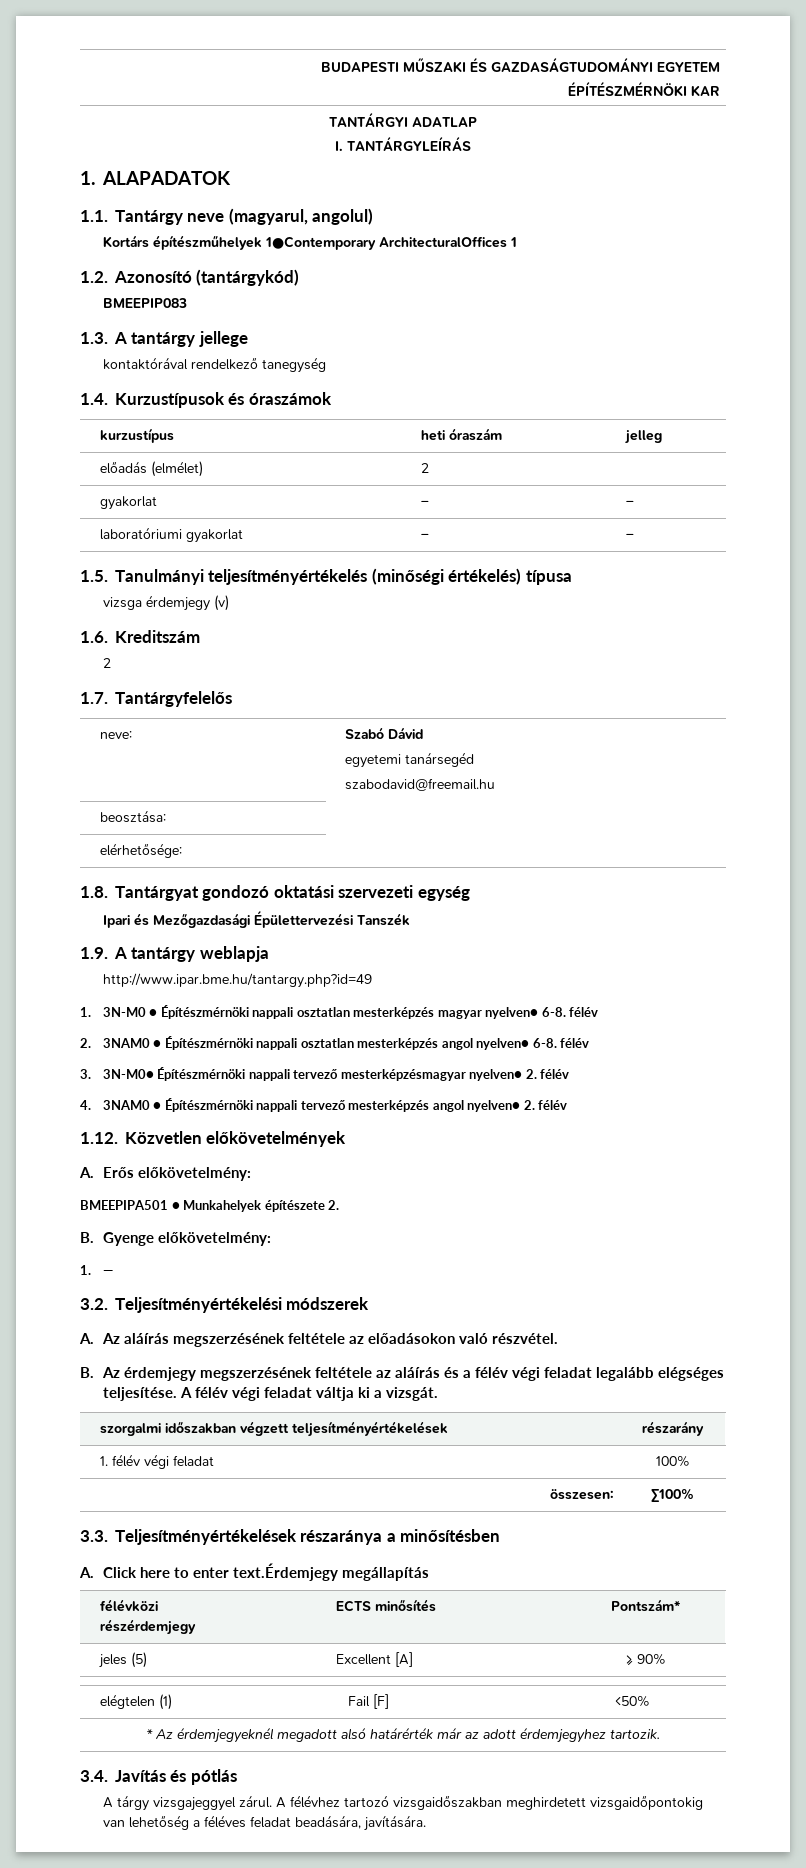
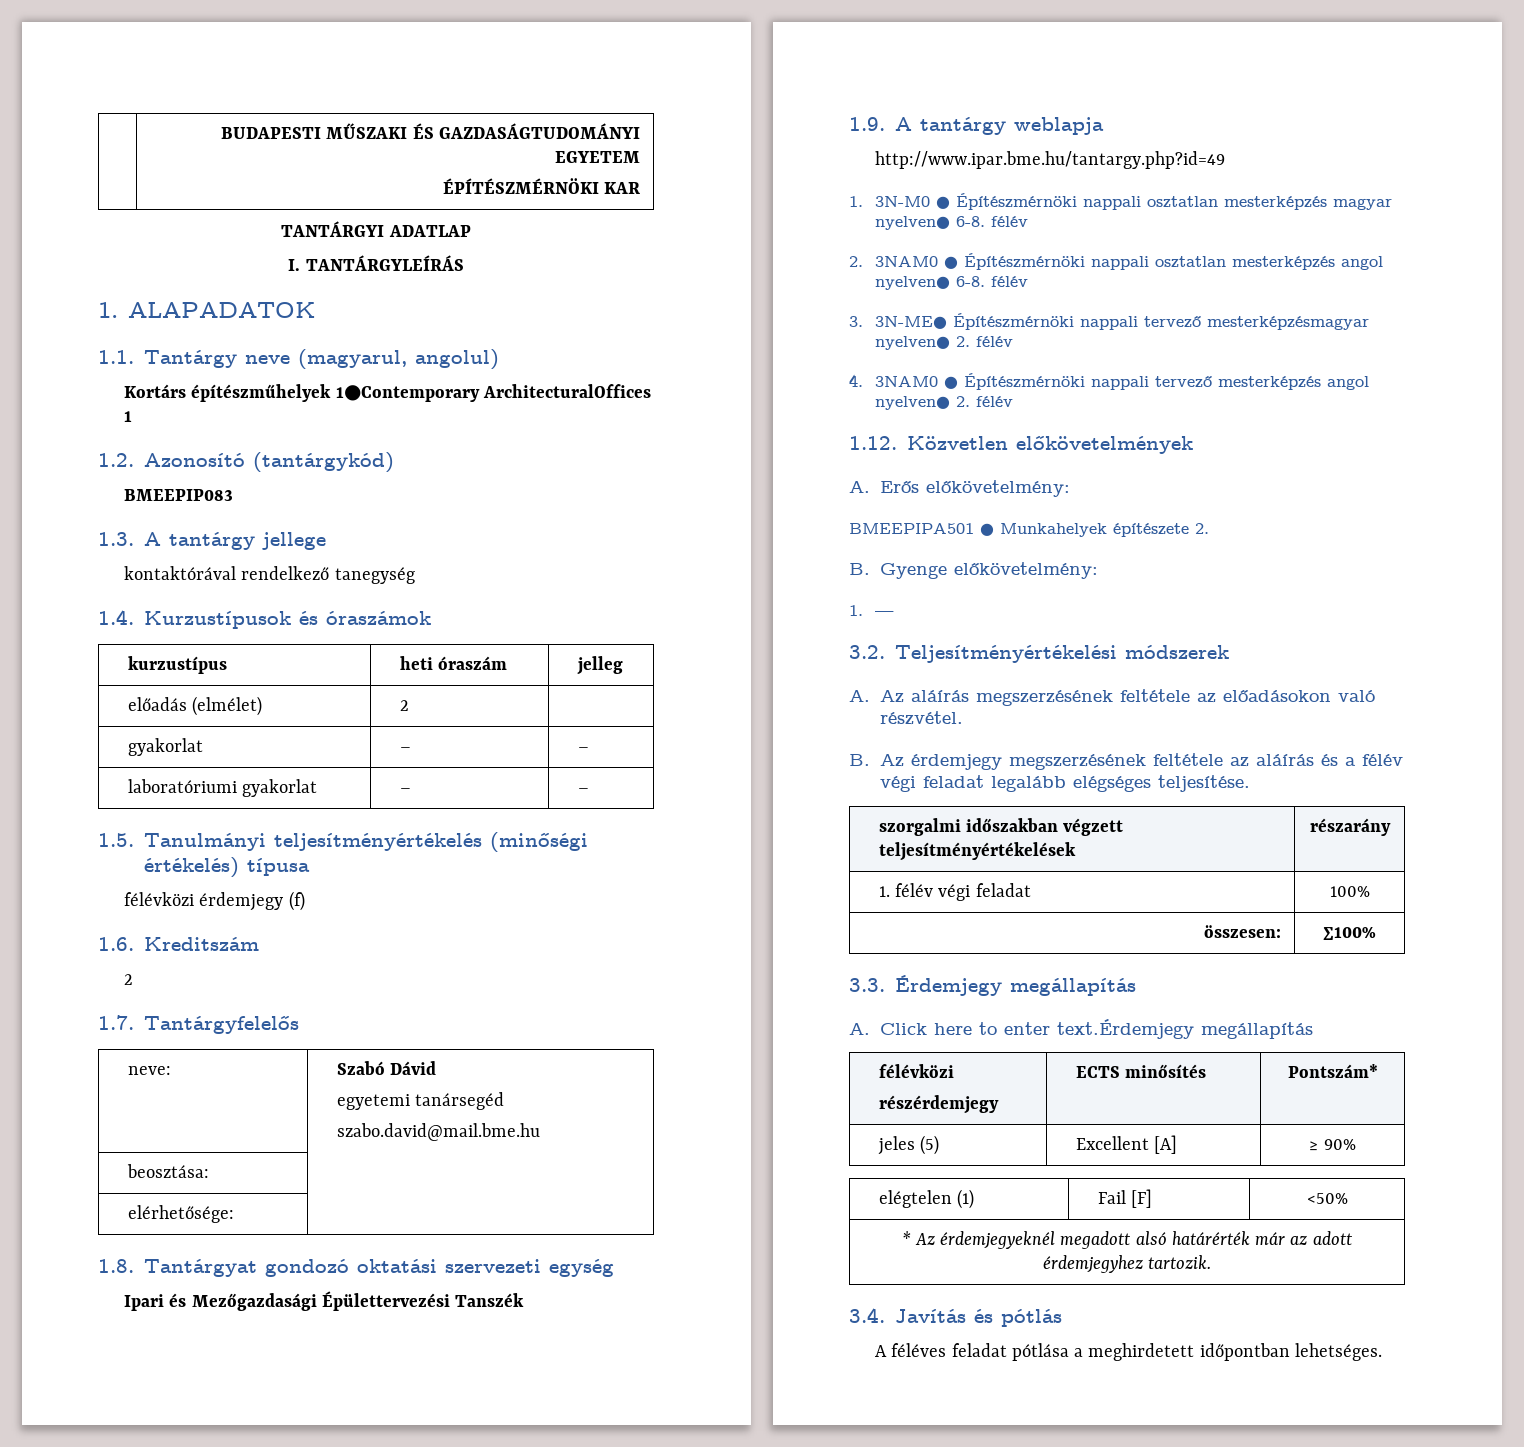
[102,595,229,611] vizsga érdemjegy (v) -> [124,891,305,911] félévközi érdemjegy (f)
[344,778,495,791] szabodavid@freemail.hu -> [336,1123,540,1141] szabo.david@mail.bme.hu
[102,1069,154,1079] 3N-M0● -> [875,316,948,329] 3N-ME●
[179,1387,439,1401] A félév végi feladat váltja ki a vizsgát. -> (1250, 783) none
[115,1529,501,1545] Teljesítményértékelések részaránya a minősítésben -> [894,975,1136,996] Érdemjegy megállapítás
[116,1795,703,1811] [102,1815,426,1831] tárgy vizsgajeggyel zárul. A félévhez tartozó vizsgaidőszakban meghirdetett vizsgaidőpontokig van lehetőség a féléves feladat beadására, javítására. -> [891,1343,1382,1361] féléves feladat pótlása a meghirdetett időpontban lehetséges.

